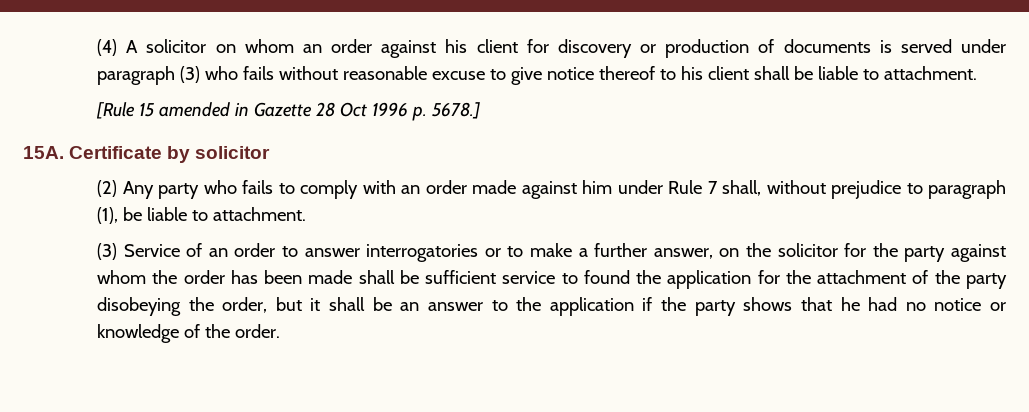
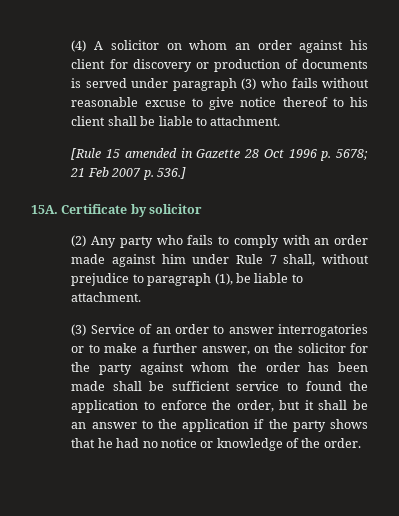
[431,102,480,119] 5678.] -> [335,149,368,160] [70,167,186,180] 5678; 21 Feb 2007 p. 536.]
[757,270,1007,289] [96,297,181,316] for the attachment of the party disobeying -> [144,400,207,410] to enforce

